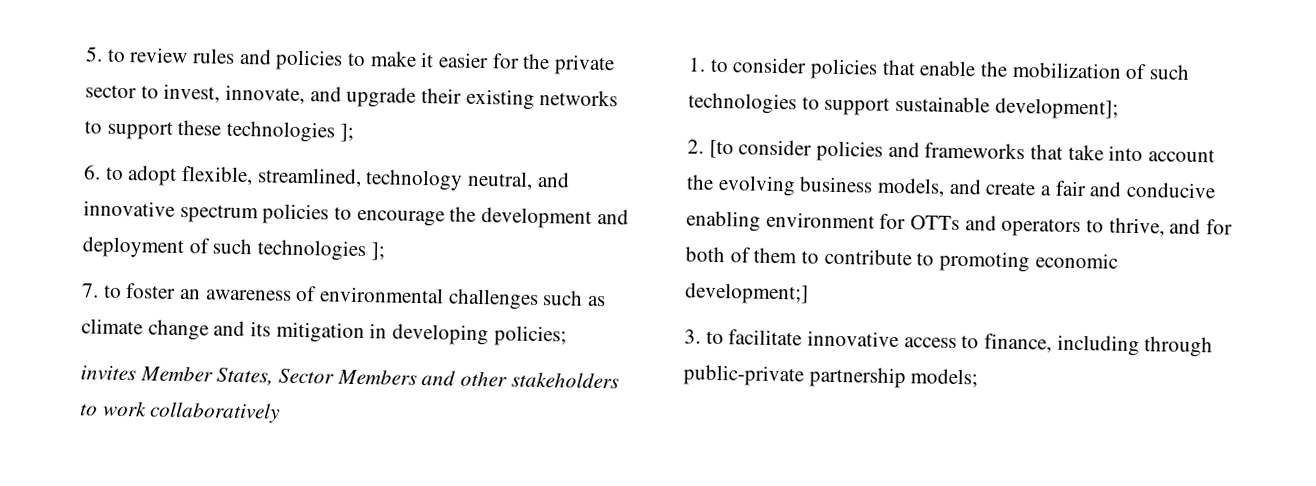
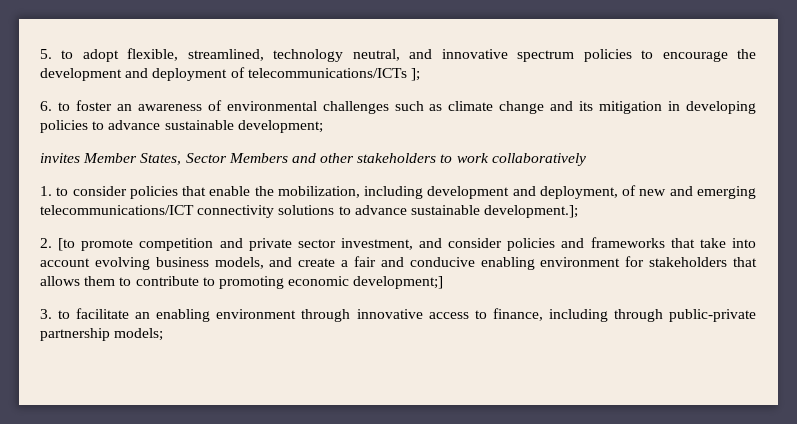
[129,47,616,76] [85,83,619,110] [84,119,354,143] [83,164,124,181] review rules and policies to make it easier for the private sector to invest, innovate, and upgrade their existing networks to support these technologies ]; // 6. to -> (74, 54) none
[212,238,385,262] [82,283,99,298] such technologies ]; // 7. -> [247,68,420,81] [40,101,52,111] telecommunications/ICTs ]; // 6.
[493,325,567,347] policies; -> [40,120,323,133] policies to advance sustainable development;
[1011,61,1191,80] [688,92,1119,120] [687,139,734,159] mobilization of such technologies to support sustainable development]; // 2. [to -> [277,185,756,199] [40,205,579,218] [40,238,443,251] mobilization, including development and deployment, of new and emerging telecommunications/ICT connectivity solutions to advance sustainable development.]; // 2. [to promote competition and private sector investment, and
[686,174,714,190] the -> (90, 262) none
[910,215,1234,238] [685,246,751,263] OTTs and operators to thrive, and for both of -> [649,257,757,267] [40,276,80,286] stakeholders that allows
(803, 337) none -> [135,309,351,322] an enabling environment through

